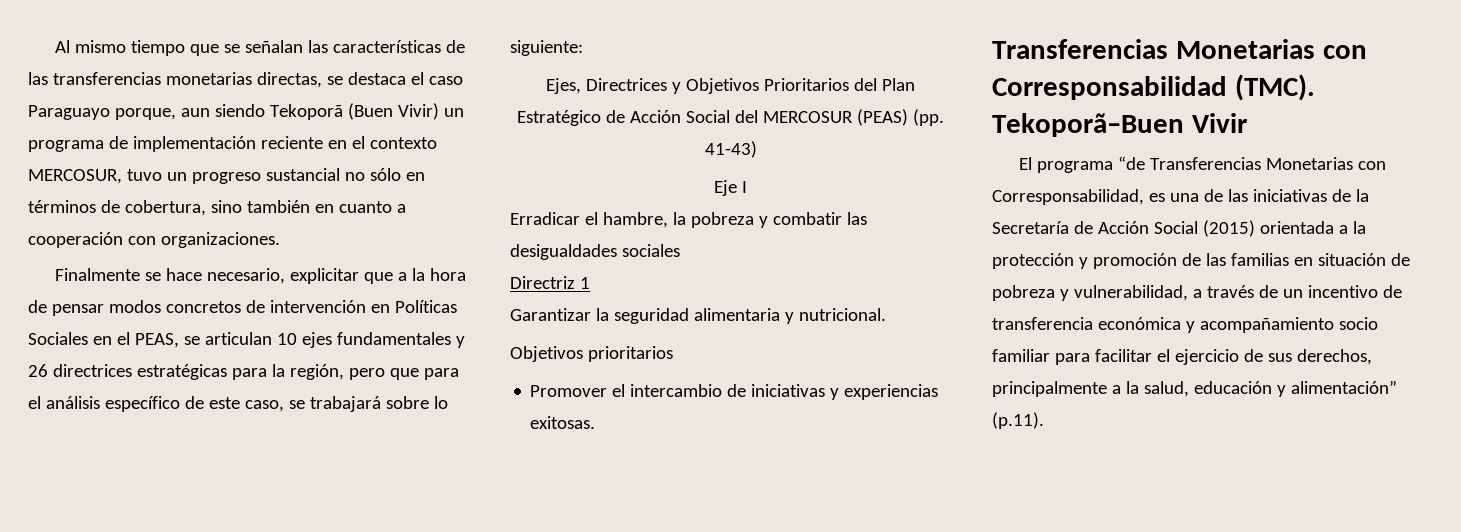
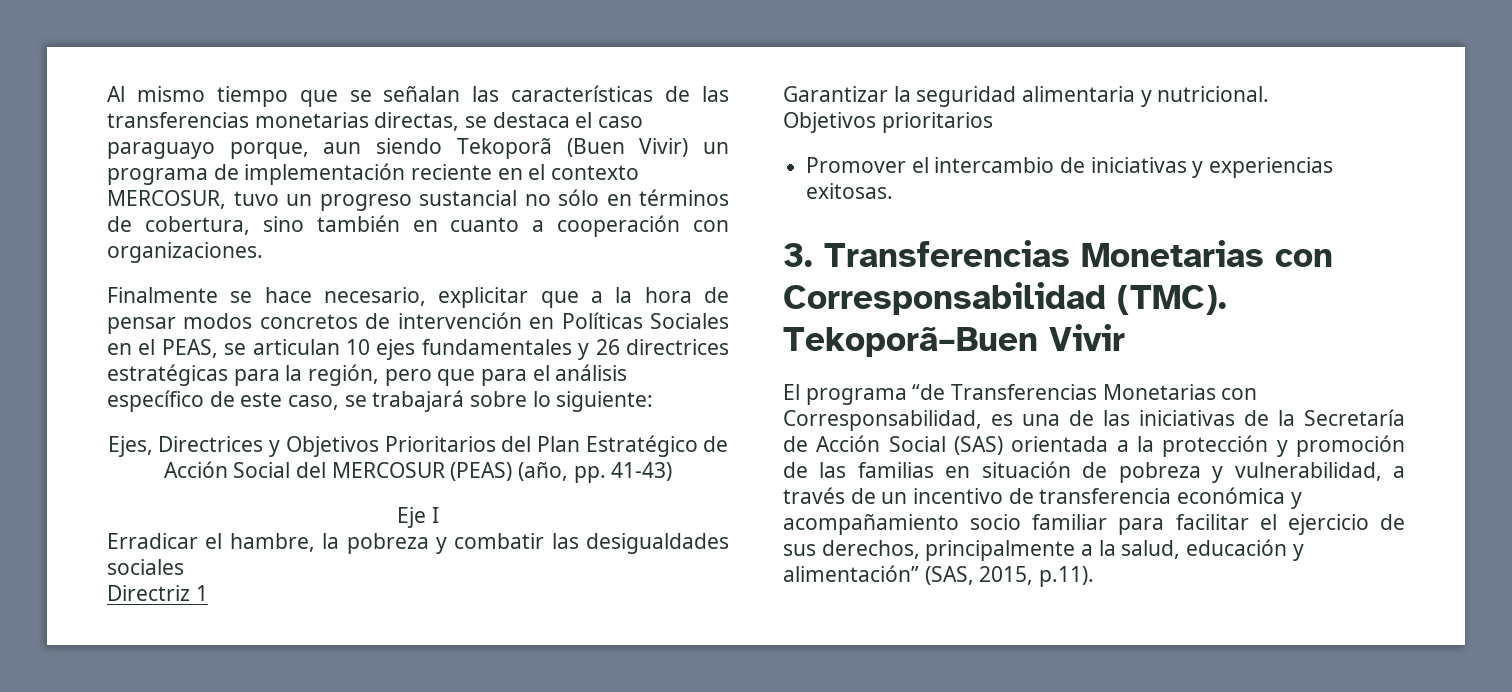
[28,105,110,120] Paraguayo -> [107,142,215,159] paraguayo
[912,109,944,126] (pp. -> [518,462,606,483] (año, pp.
(596, 422) none -> [783,243,813,267] 3.
[1202,220,1255,237] (2015) -> [954,436,1003,455] (SAS)
[992,412,1044,429] (p.11). -> [924,566,1095,587] (SAS, 2015, p.11).

